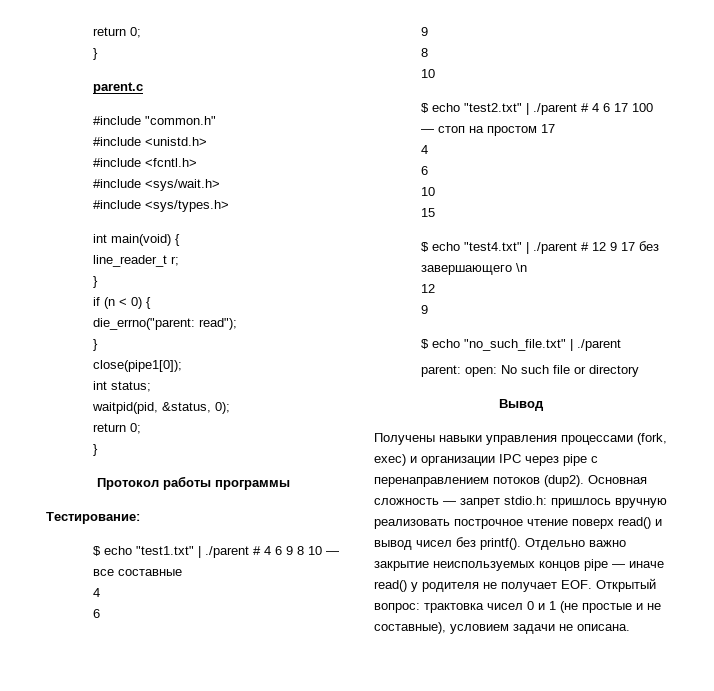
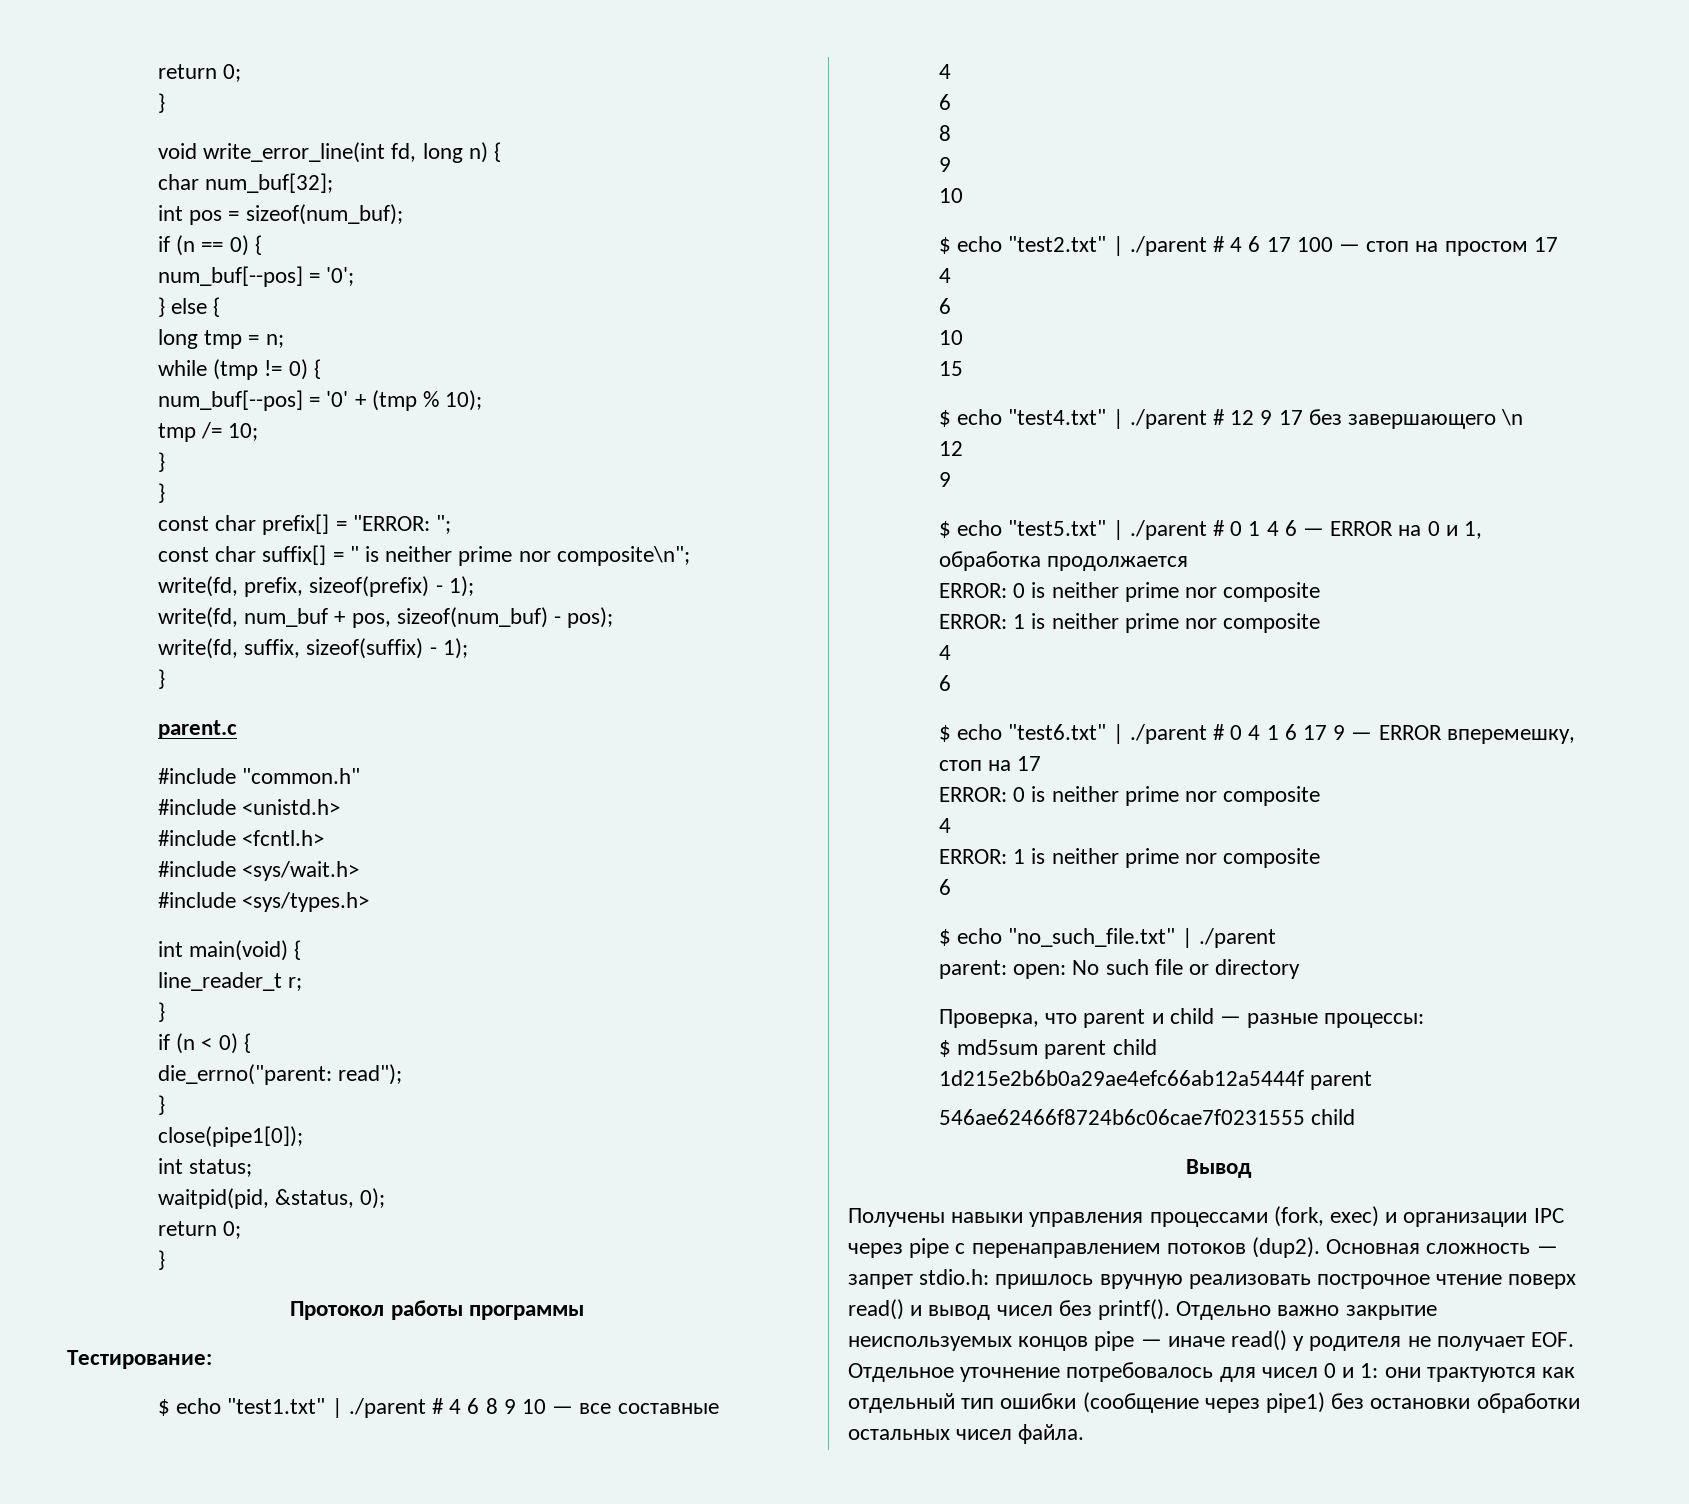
[92,27,141,38] [92,48,98,60] return 0; // } -> [157,64,242,82] [157,93,165,113] [157,142,502,163] [157,173,334,193] [157,204,403,225] [157,235,262,256] [157,266,355,287] [157,297,221,317] [157,329,284,349] [157,359,321,380] [157,390,483,411] [157,422,259,442] [157,452,165,472] [157,483,165,503] [157,514,452,535] [157,545,690,566] [157,576,474,597] [157,607,614,628] [157,638,468,659] [157,669,165,689] return 0; // } // void write_error_line(int fd, long n) { // char num_buf[32]; // int pos = sizeof(num_buf); // if (n == 0) { // num_buf[--pos] = '0'; // } else { // long tmp = n; // while (tmp != 0) { // num_buf[--pos] = '0' + (tmp % 10); // tmp /= 10; // } // } // const char prefix[] = "ERROR: "; // const char suffix[] = " is neither prime nor composite\n"; // write(fd, prefix, sizeof(prefix) - 1); // write(fd, num_buf + pos, sizeof(num_buf) - pos); // write(fd, suffix, sizeof(suffix) - 1); // }
[285,546,304,555] 9 8 -> [485,1398,516,1414] 8 9
[420,27,428,36] [420,48,428,57] // 9 // 8 -> [938,125,951,141] [938,157,951,172] // 8 // 9
(428, 309) none -> [938,520,1483,540] [938,551,1189,571] [938,582,1321,602] [938,613,1321,633] [938,645,951,660] [938,675,951,691] [938,724,1575,744] [938,756,1042,771] [938,786,1321,806] [938,818,951,833] [938,848,1321,868] [938,879,951,895] // $ echo "test5.txt" | ./parent # 0 1 4 6 — ERROR на 0 и 1, обработка продолжается // ERROR: 0 is neither prime nor composite // ERROR: 1 is neither prime nor composite // 4 // 6 // $ echo "test6.txt" | ./parent # 0 4 1 6 17 9 — ERROR вперемешку, стоп на 17 // ERROR: 0 is neither prime nor composite // 4 // ERROR: 1 is neither prime nor composite // 6
(639, 371) none -> [938,1008,1425,1028] [938,1039,1157,1059] [938,1070,1373,1090] [938,1109,1356,1125] // Проверка, что parent и child — разные процессы: // $ md5sum parent child // 1d215e2b6b0a29ae4efc66ab12a5444f parent // 546ae62466f8724b6c06cae7f0231555 child
[596,578,656,592] [374,601,661,613] [374,622,630,634] Открытый вопрос: трактовка чисел 0 и 1 (не простые и не составные), условием задачи не описана. -> [848,1362,1576,1382] [848,1392,1580,1413] [848,1424,1085,1444] Отдельное уточнение потребовалось для чисел 0 и 1: они трактуются как отдельный тип ошибки (сообщение через pipe1) без остановки обработки остальных чисел файла.

